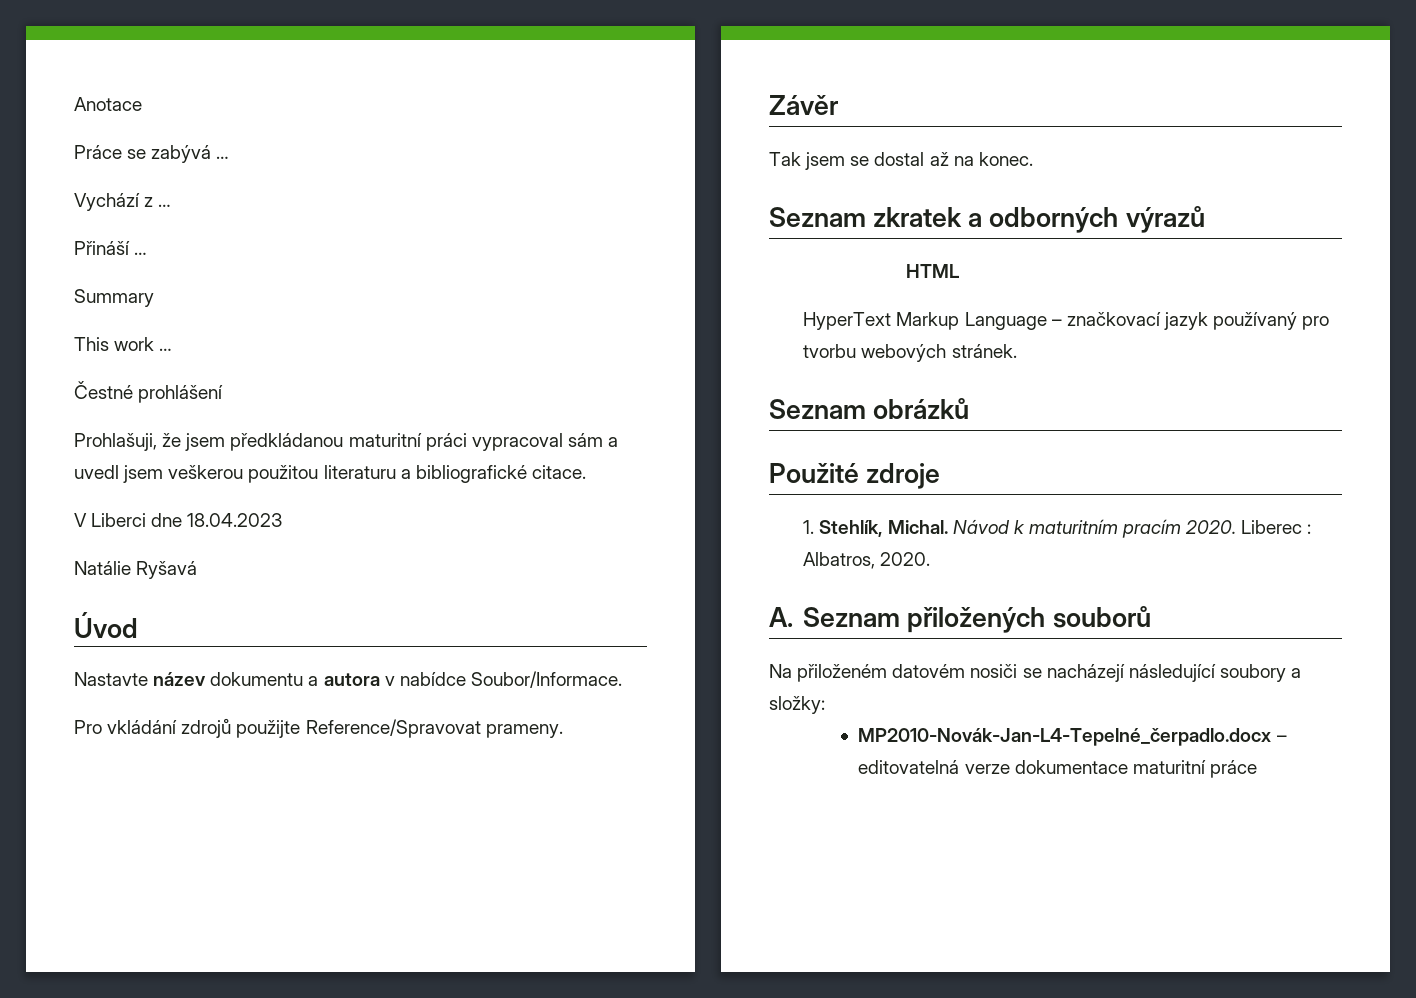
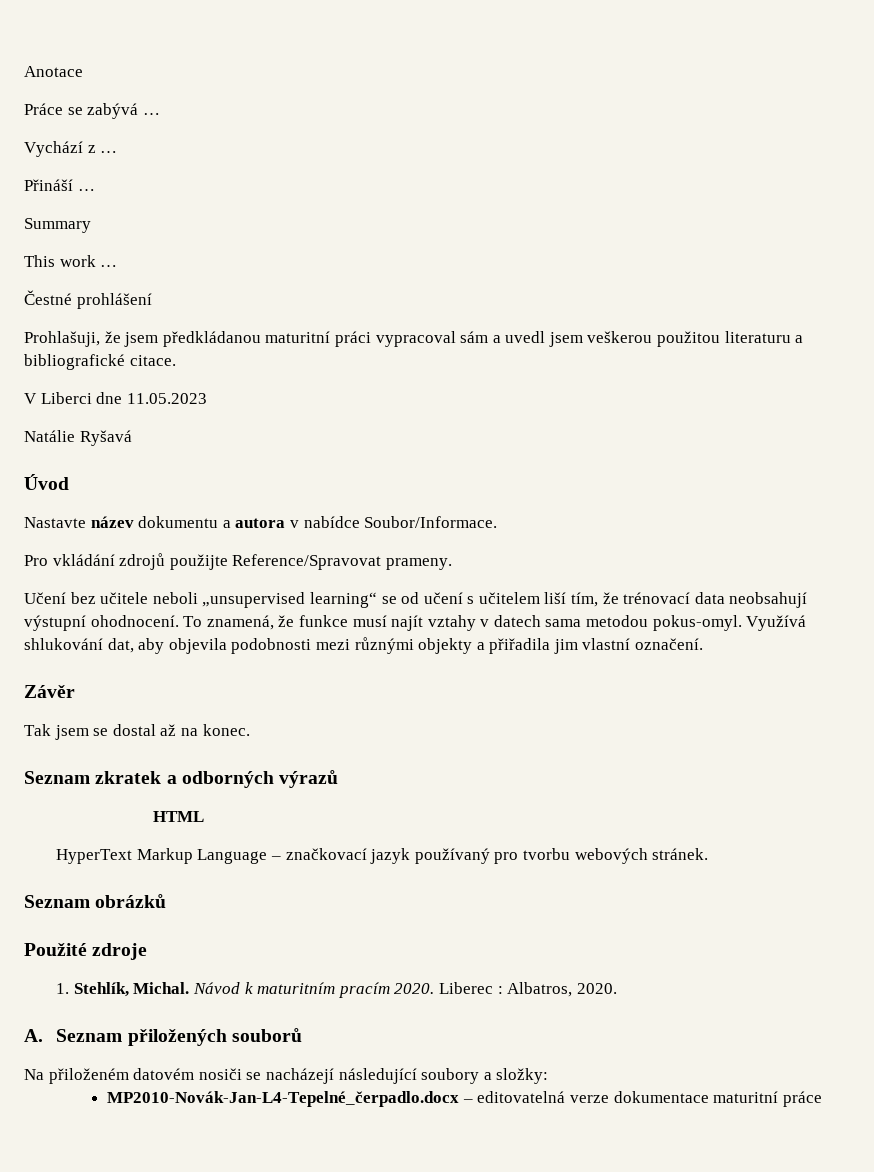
[187,513,283,527] 18.04.2023 -> [126,393,207,404] 11.05.2023
(563, 731) none -> [24,592,808,608] [24,615,807,631] [24,637,704,654] // Učení bez učitele neboli „unsupervised learning“ se od učení s učitelem liší tím, že trénovací data neobsahují výstupní ohodnocení. To znamená, že funkce musí najít vztahy v datech sama metodou pokus-omyl. Využívá shlukování dat, aby objevila podobnosti mezi různými objekty a přiřadila jim vlastní označení.

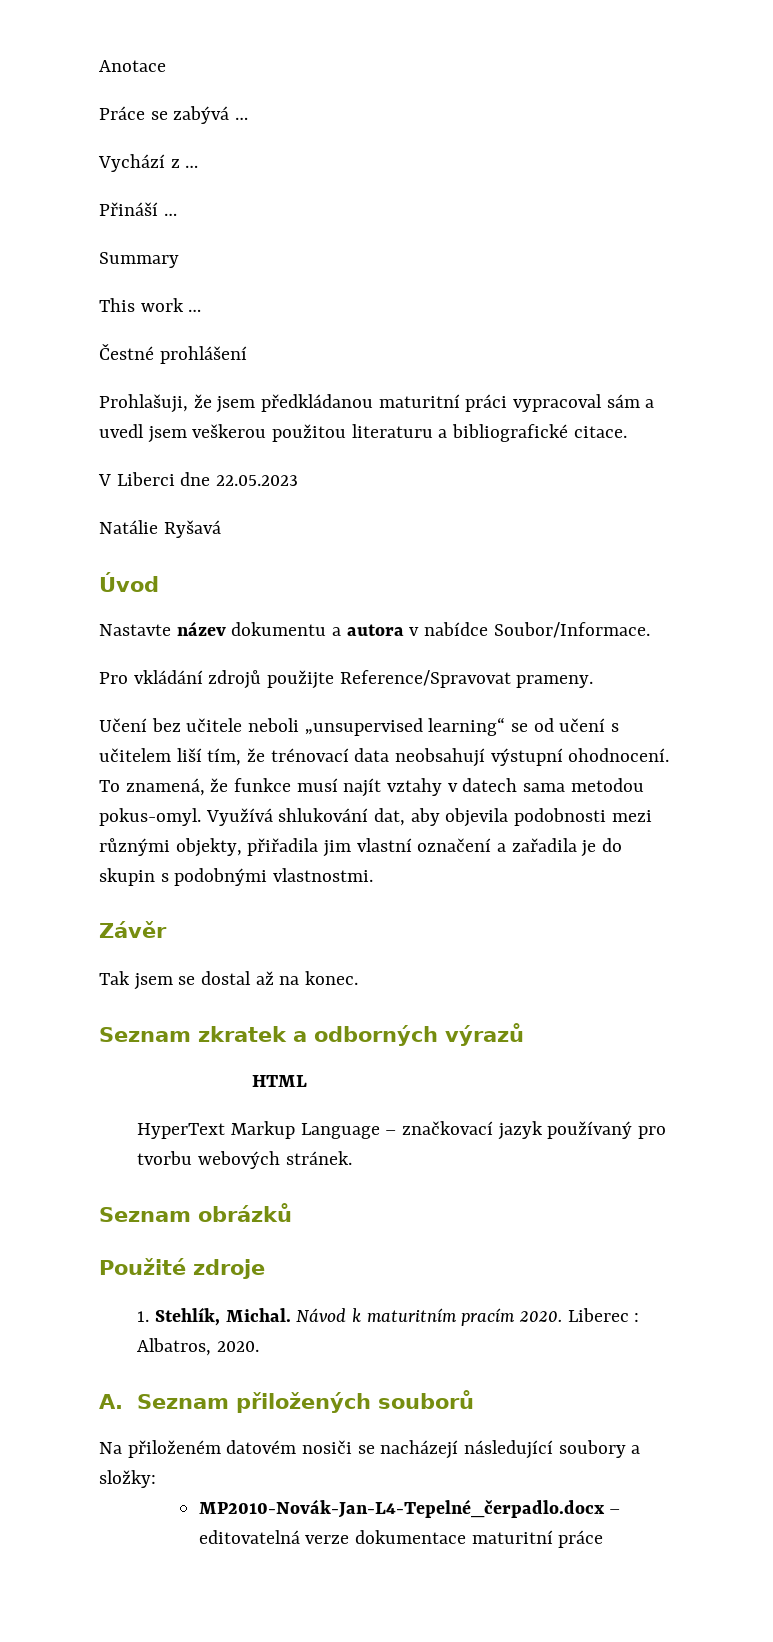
[126,393,207,404] 11.05.2023 -> [216,475,299,486] 22.05.2023
[418,638,485,654] objekty a -> [175,838,242,857] objekty,
[635,638,704,650] označení. -> [417,838,623,857] [99,868,374,886] označení a zařadila je do skupin s podobnými vlastnostmi.

